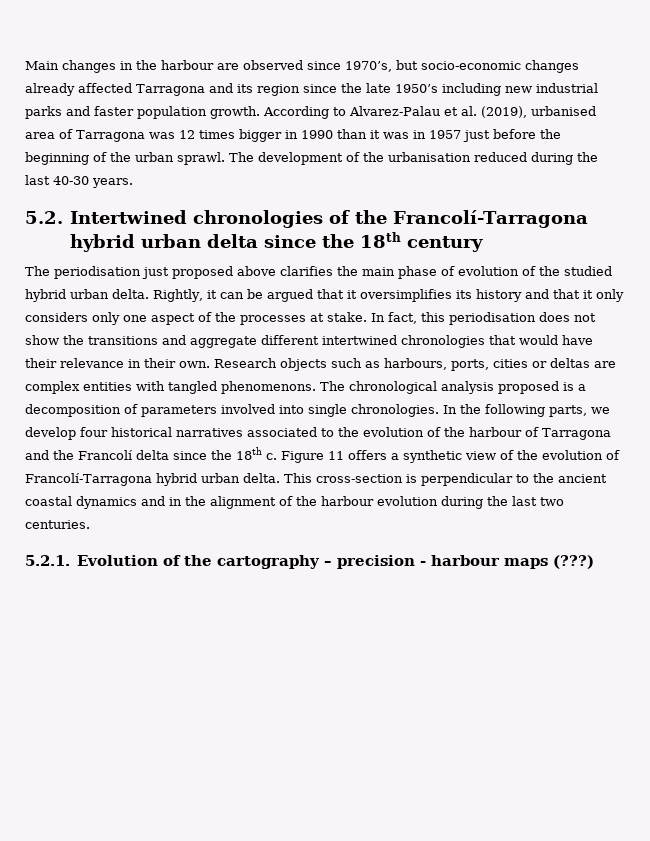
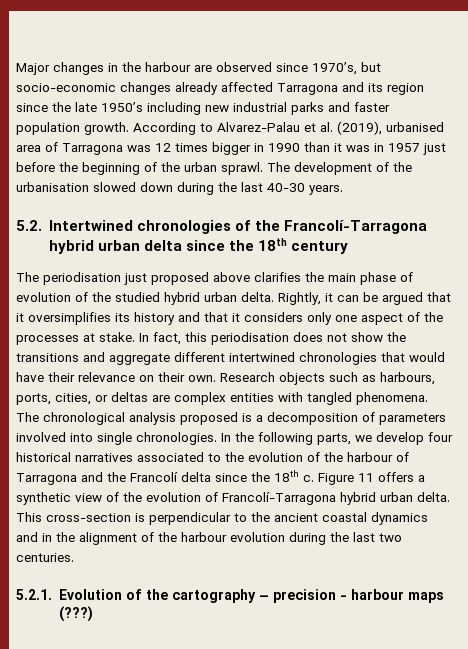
[25,61,59,70] Main -> [16,63,50,75] Major
[474,152,527,162] reduced -> [93,182,173,192] slowed down
[595,289,624,302] only -> (240, 317) none
[128,359,141,368] in -> [139,375,154,382] on
[493,359,528,368] cities -> [55,393,91,405] cities,
[221,381,316,394] phenomenons. -> [356,392,428,405] phenomena.

